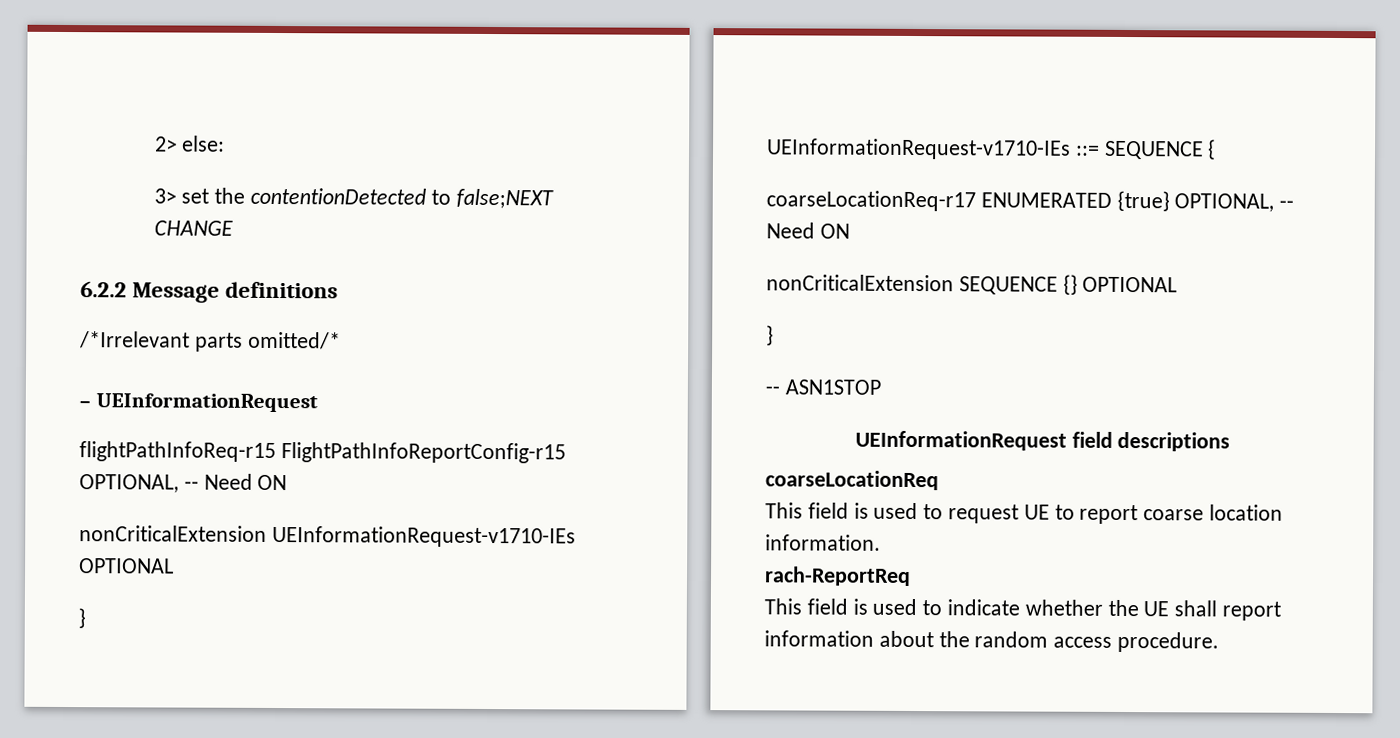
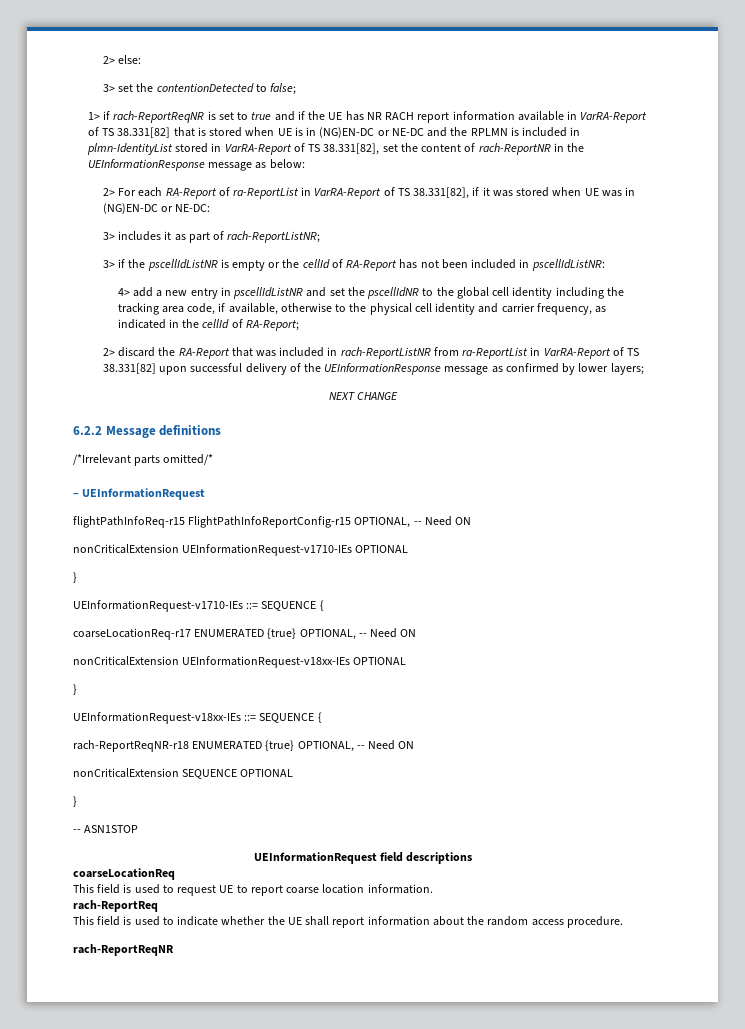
[455,188,554,209] false;NEXT -> [269,83,296,95] [87,111,648,123] [87,127,581,138] [86,143,585,155] [87,159,305,171] [102,187,636,199] [102,203,211,214] [102,231,321,243] [102,259,605,271] [117,287,624,299] [117,303,607,315] [117,319,299,331] [102,347,640,359] [102,363,644,375] [328,392,355,400] false; // 1> if rach-ReportReqNR is set to true and if the UE has NR RACH report information available in VarRA-Report of TS 38.331[82] that is stored when UE is in (NG)EN-DC or NE-DC and the RPLMN is included in plmn-IdentityList stored in VarRA-Report of TS 38.331[82], set the content of rach-ReportNR in the UEInformationResponse message as below: // 2> For each RA-Report of ra-ReportList in VarRA-Report of TS 38.331[82], if it was stored when UE was in (NG)EN-DC or NE-DC: // 3> includes it as part of rach-ReportListNR; // 3> if the pscellIdListNR is empty or the cellId of RA-Report has not been included in pscellIdListNR: // 4> add a new entry in pscellIdListNR and set the pscellIdNR to the global cell identity including the tracking area code, if available, otherwise to the physical cell identity and carrier frequency, as indicated in the cellId of RA-Report; // 2> discard the RA-Report that was included in rach-ReportListNR from ra-ReportList in VarRA-Report of TS 38.331[82] upon successful delivery of the UEInformationResponse message as confirmed by lower layers; // NEXT
[958,274,1078,295] SEQUENCE {} -> [182,656,407,668] [73,684,77,695] [73,712,322,724] [73,740,415,752] [73,768,238,779] UEInformationRequest-v18xx-IEs OPTIONAL // } // UEInformationRequest-v18xx-IEs ::= SEQUENCE { // rach-ReportReqNR-r18 ENUMERATED {true} OPTIONAL, -- Need ON // nonCriticalExtension SEQUENCE
(1220, 642) none -> [73,944,174,956] // rach-ReportReqNR

